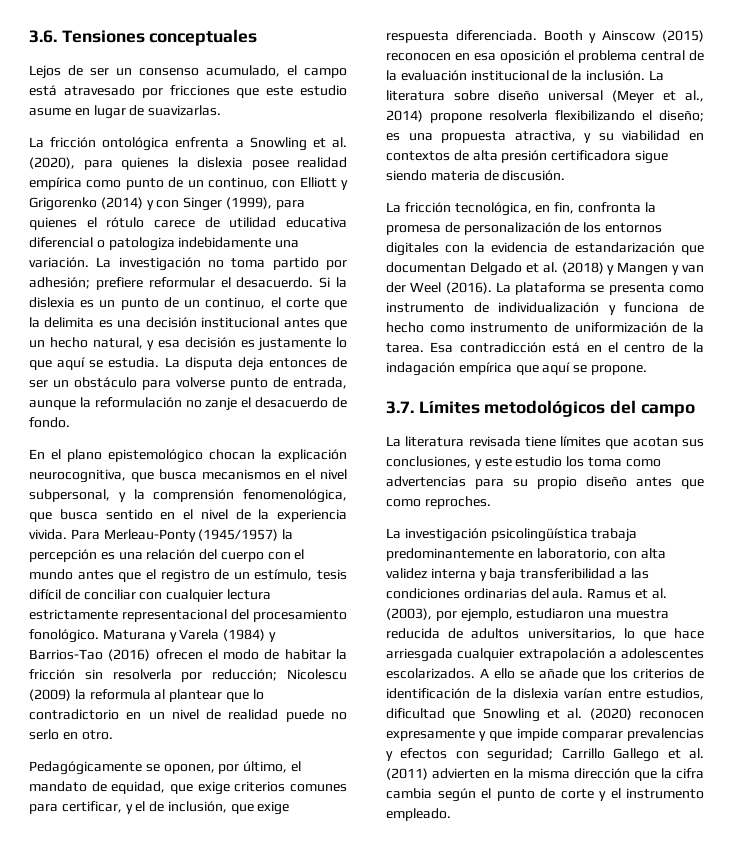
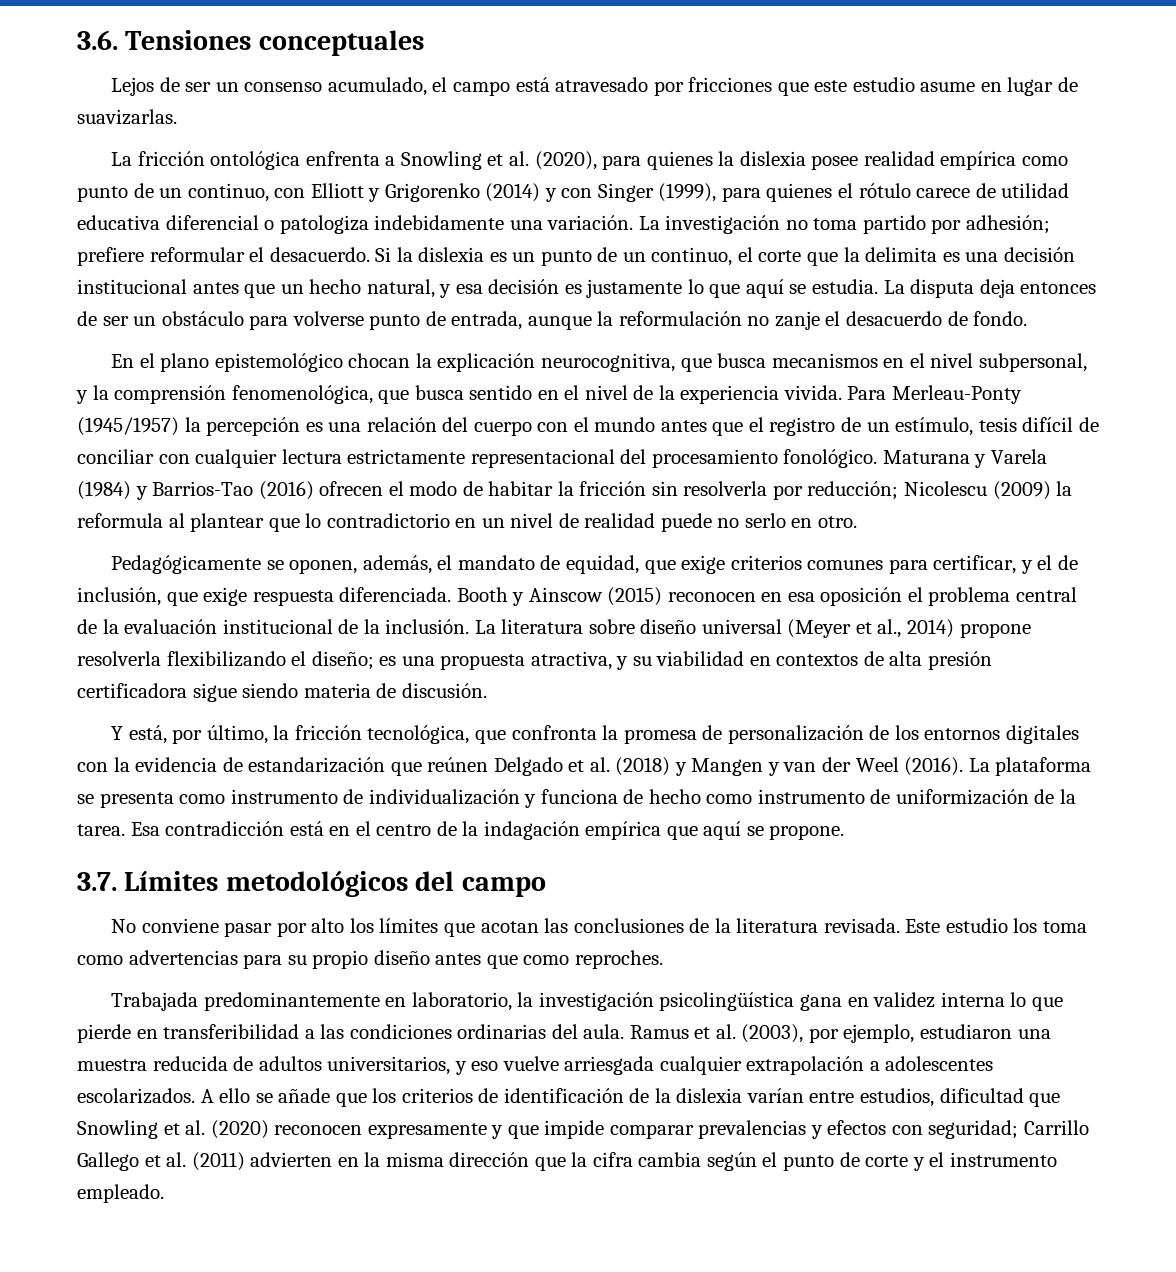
[218,761,288,774] por último, -> [362,555,432,574] además,
[386,202,575,216] La fricción tecnológica, en fin, -> [111,725,506,744] Y está, por último, la fricción tecnológica, que
[386,262,466,273] documentan -> [427,757,489,772] reúnen
[386,436,704,449] [386,456,512,469] La literatura revisada tiene límites que acotan sus conclusiones, y este -> [111,918,941,937] No conviene pasar por alto los límites que acotan las conclusiones de la literatura revisada. Este
[386,528,638,542] [386,548,667,561] [386,568,517,582] La investigación psicolingüística trabaja predominantemente en laboratorio, con alta validez interna y baja -> [111,992,1063,1011] [77,1024,158,1043] Trabajada predominantemente en laboratorio, la investigación psicolingüística gana en validez interna lo que pierde en
[623,628,704,641] lo que hace -> [454,1056,559,1075] y eso vuelve

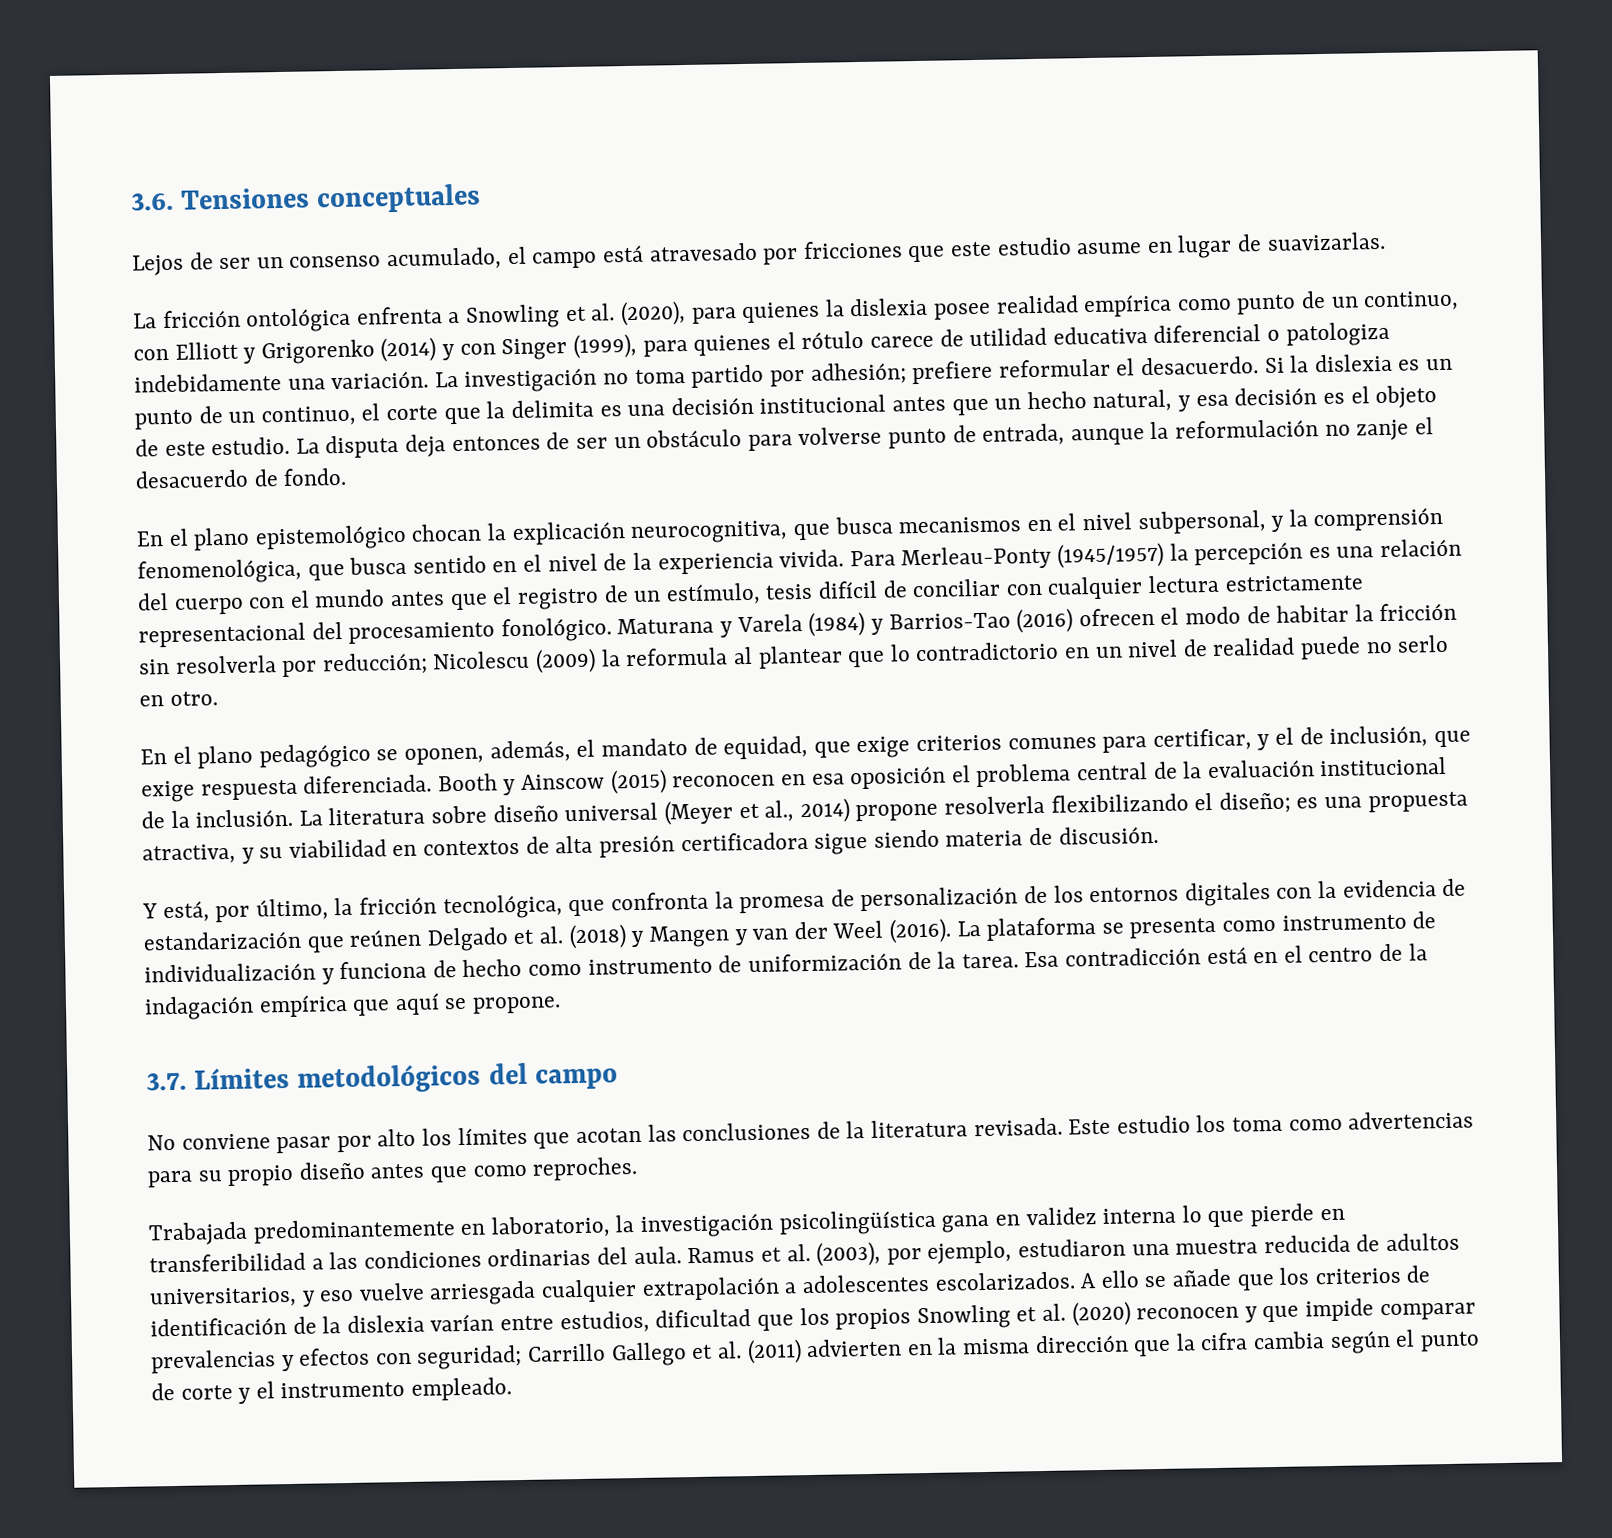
[586,279,879,298] justamente lo que aquí se estudia. -> [1350,385,1438,409] [135,436,291,457] el objeto de este estudio.
[111,555,262,574] Pedagógicamente -> [140,743,371,769] En el plano pedagógico
(1061, 1100) none -> [799,1307,912,1330] los propios
[367,1123,487,1139] expresamente -> (1240, 1313) none

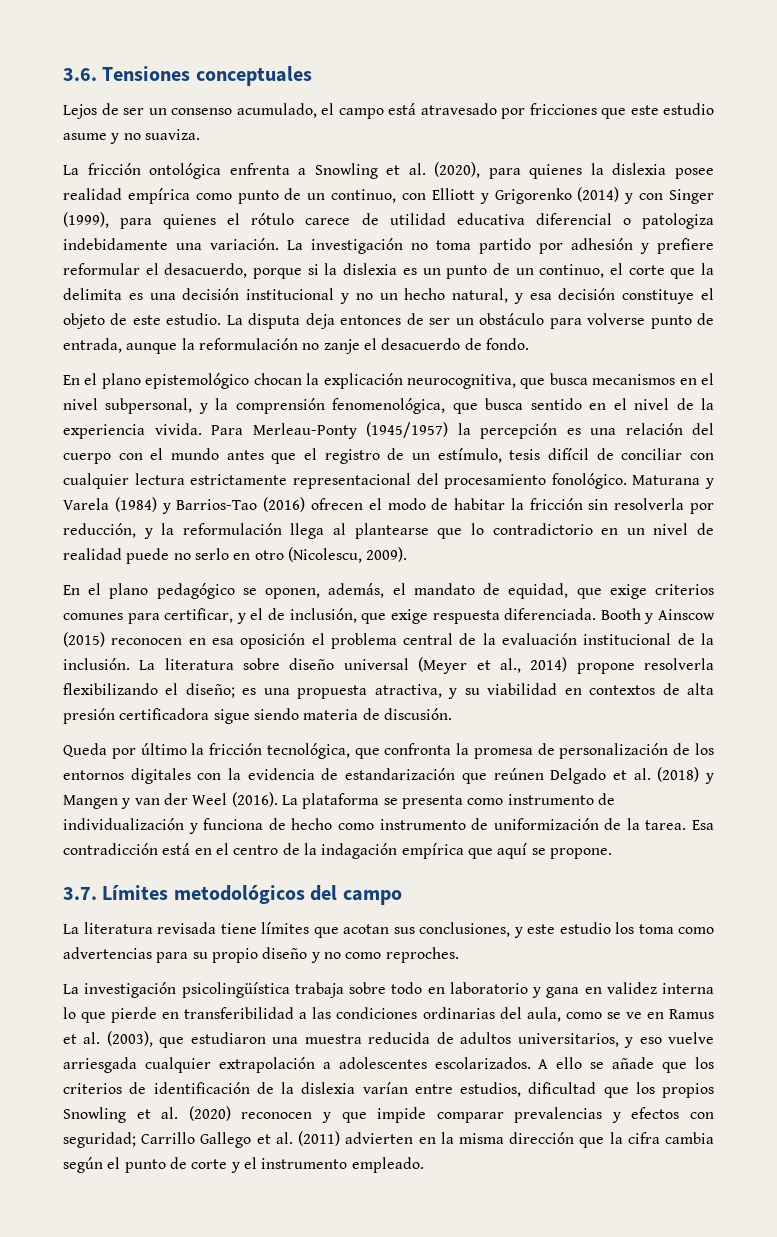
[1146,231,1386,259] en lugar de suavizarlas. -> [110,129,200,144] y no suaviza.
[810,362,907,385] adhesión; -> [571,238,649,254] adhesión y
[1139,356,1285,376] desacuerdo. Si -> [164,263,319,279] desacuerdo, porque si
[891,396,989,416] antes que -> [339,293,373,304] y no
[1322,392,1345,405] es -> [622,289,695,304] constituye
[321,645,843,676] reducción; Nicolescu (2009) la reformula al plantear -> [63,523,429,539] reducción, y la reformulación llega al plantearse
[169,691,218,706] otro. -> [254,547,408,563] otro (Nicolescu, 2009).
[142,898,329,923] Y está, por último, -> [63,743,187,759] Queda por último
[147,1117,1112,1154] No conviene pasar por alto los límites que acotan las conclusiones de la literatura revisada. Este -> [63,922,555,938] La literatura revisada tiene límites que acotan sus conclusiones, y este
[370,1163,469,1183] antes que -> [310,952,341,963] y no
[148,1209,937,1246] Trabajada predominantemente en laboratorio, la investigación psicolingüística -> [63,982,541,998] La investigación psicolingüística trabaja sobre todo en laboratorio y
[633,1246,682,1265] aula. -> [526,1007,664,1022] aula, como se ve en
[886,1240,1013,1265] por ejemplo, -> [159,1037,185,1048] que

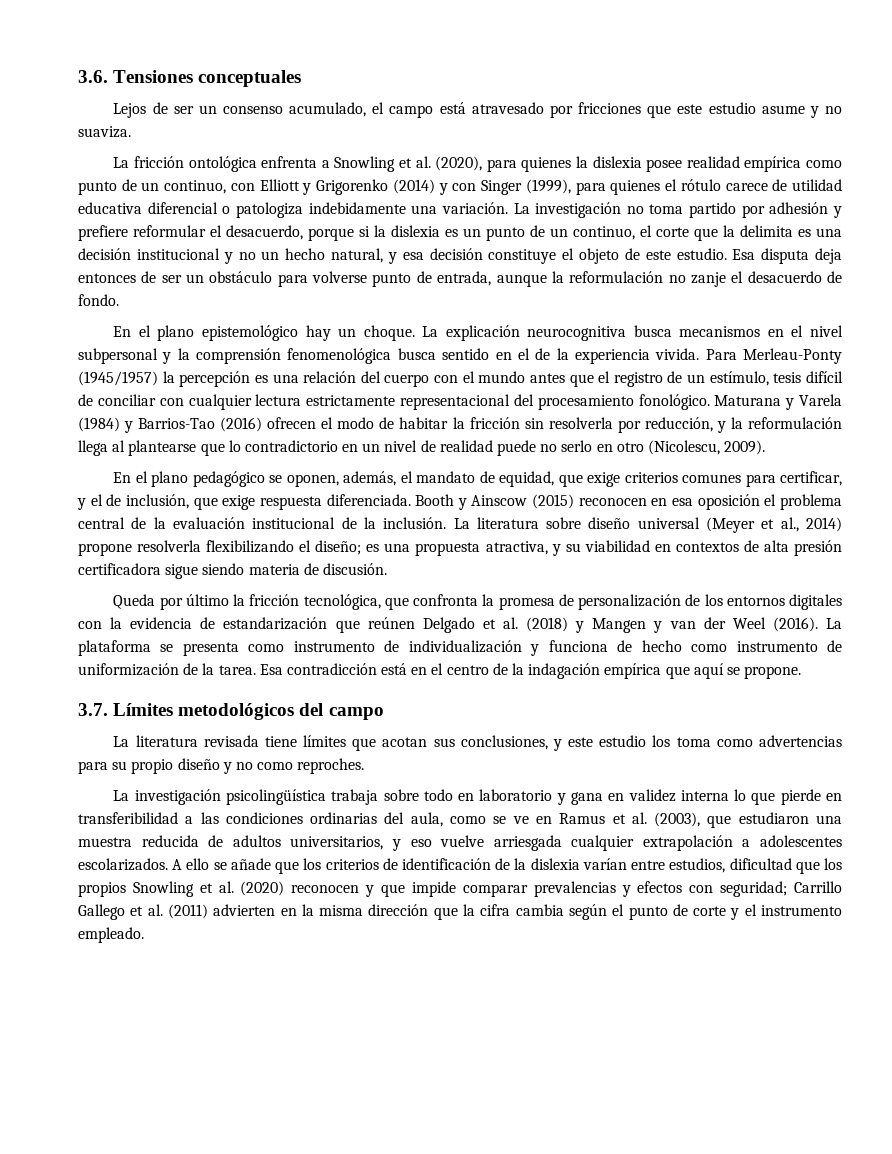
[226,315,243,325] La -> [732,249,756,260] Esa
[253,373,546,389] chocan la explicación neurocognitiva, que -> [305,325,627,341] hay un choque. La explicación neurocognitiva
[105,398,193,414] subpersonal, -> [78,348,158,364] subpersonal
[332,398,478,414] fenomenológica, que -> [287,348,392,364] fenomenológica
[634,398,670,410] nivel -> (530, 354) none

